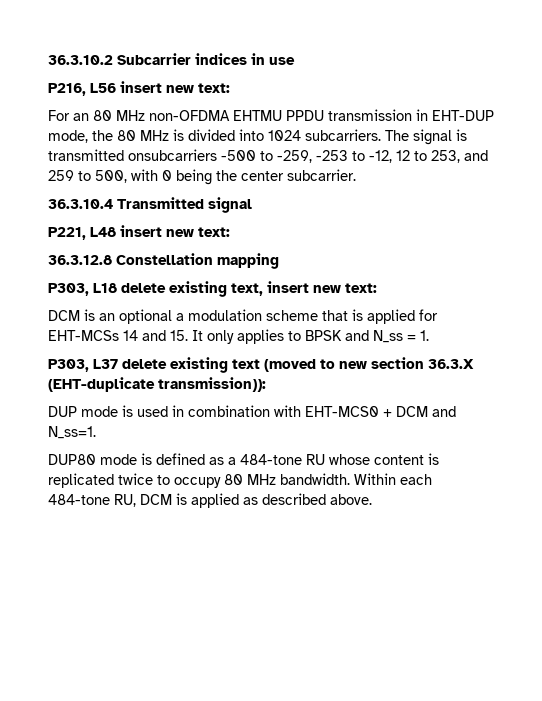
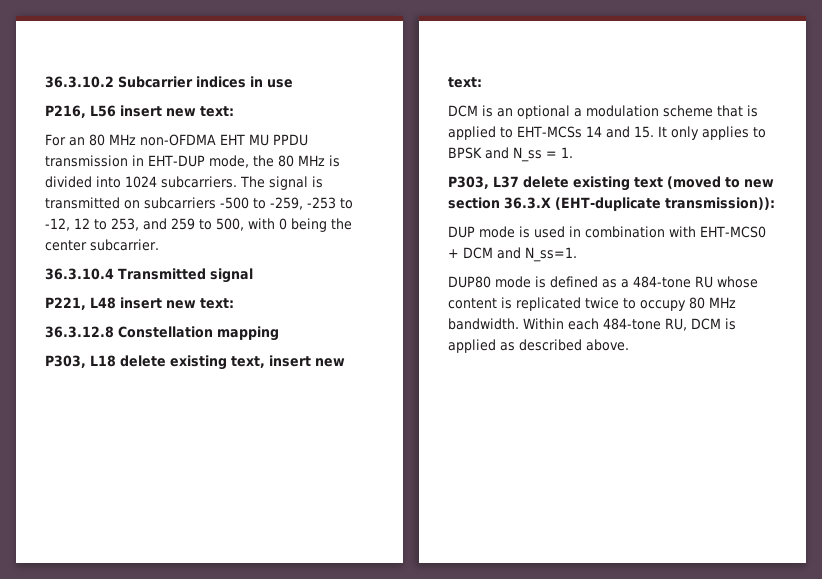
[233,110,282,121] EHTMU -> [220,134,269,146] EHT MU
[128,149,217,161] onsubcarriers -> [124,197,216,209] on subcarriers
[419,309,438,321] for -> [500,127,513,138] to

